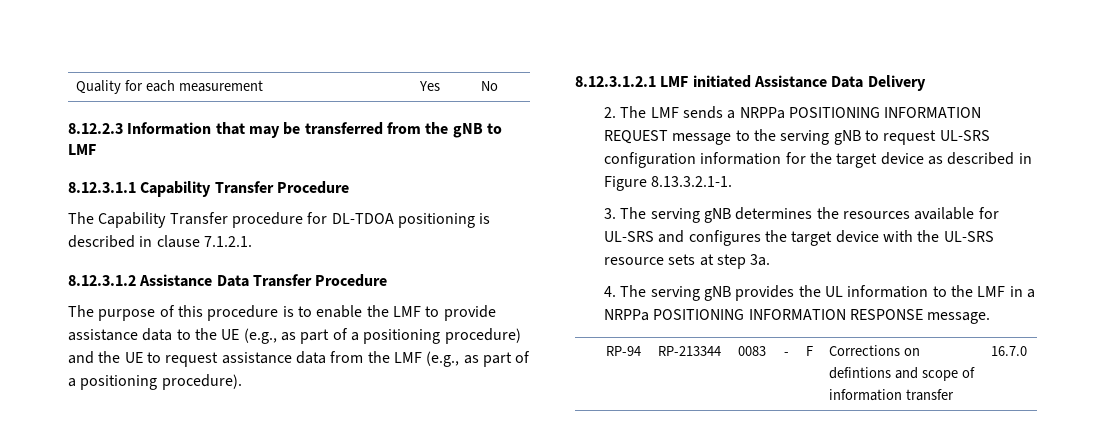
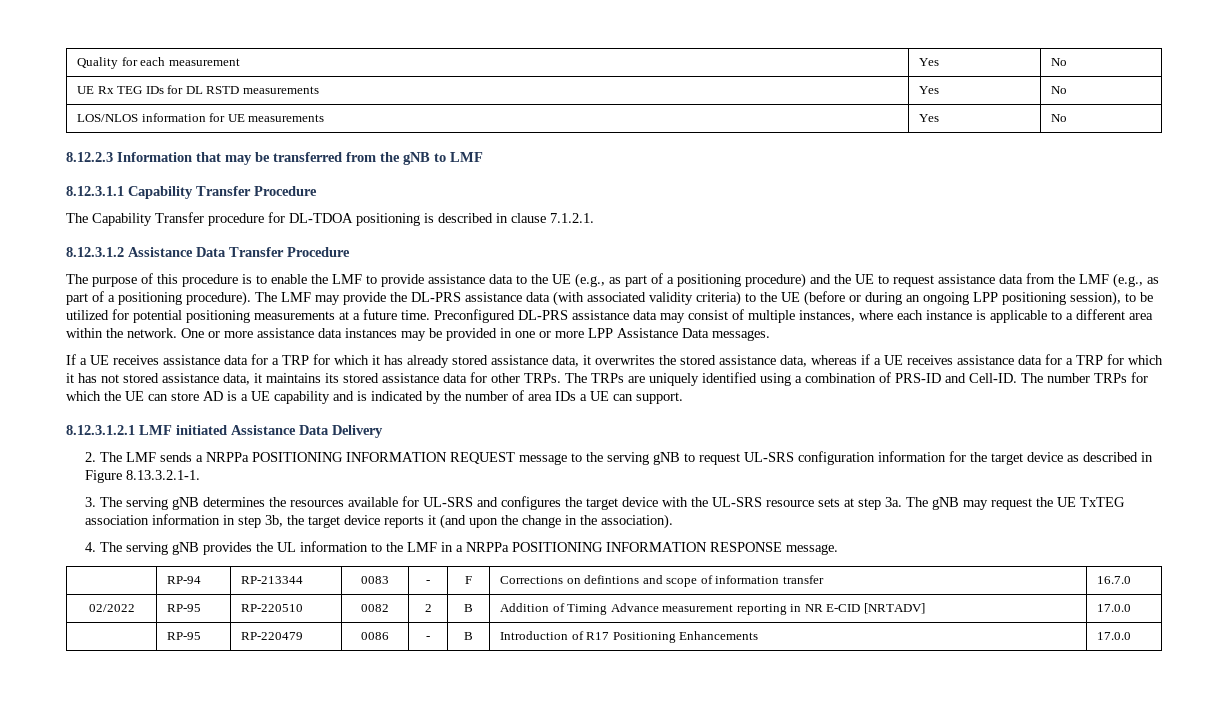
(498, 86) none -> [77,85,319,94] [919,86,940,94] [1051,86,1068,94] [77,113,325,122] [919,114,940,122] [1051,114,1068,122] // UE Rx TEG IDs for DL RSTD measurements | Yes | No // LOS/NLOS information for UE measurements | Yes | No
(242, 382) none -> [255,291,1153,306] [66,309,1153,323] [66,328,770,341] [66,354,1163,368] [66,372,1148,386] [66,390,683,404] The LMF may provide the DL-PRS assistance data (with associated validity criteria) to the UE (before or during an ongoing LPP positioning session), to be utilized for potential positioning measurements at a future time. Preconfigured DL-PRS assistance data may consist of multiple instances, where each instance is applicable to a different area within the network. One or more assistance data instances may be provided in one or more LPP Assistance Data messages. // If a UE receives assistance data for a TRP for which it has already stored assistance data, it overwrites the stored assistance data, whereas if a UE receives assistance data for a TRP for which it has not stored assistance data, it maintains its stored assistance data for other TRPs. The TRPs are uniquely identified using a combination of PRS-ID and Cell-ID. The number TRPs for which the UE can store AD is a UE capability and is indicated by the number of area IDs a UE can support.
(771, 260) none -> [906,497,1126,510] [85,514,674,529] The gNB may request the UE TxTEG association information in step 3b, the target device reports it (and upon the change in the association).
(1027, 351) none -> [88,604,135,612] [167,604,202,612] [241,604,304,612] [361,604,389,612] [424,604,432,612] [464,604,473,612] [500,603,925,615] [1097,604,1132,612] [167,632,202,640] [241,632,304,640] [361,632,389,640] [426,636,430,640] [464,632,473,640] [500,631,759,643] [1097,632,1132,640] // 02/2022 | RP-95 | RP-220510 | 0082 | 2 | B | Addition of Timing Advance measurement reporting in NR E-CID [NRTADV] | 17.0.0 // | RP-95 | RP-220479 | 0086 | - | B | Introduction of R17 Positioning Enhancements | 17.0.0

